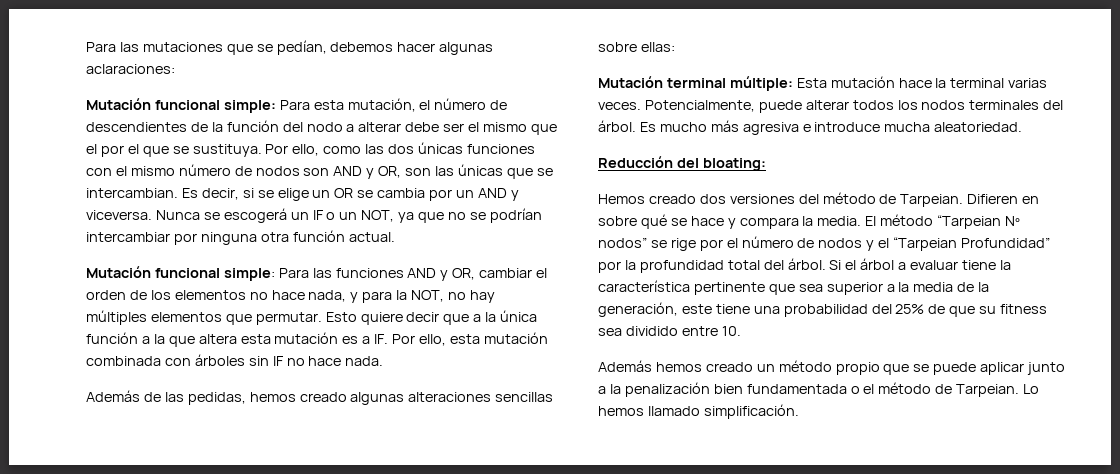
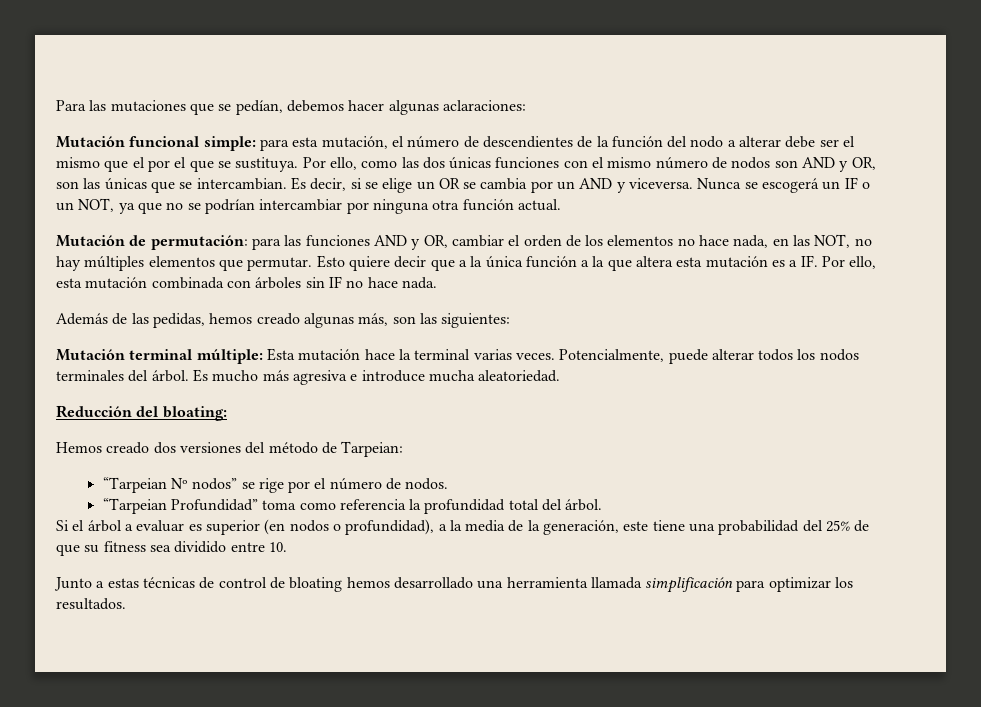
[279,100,310,110] Para -> [259,139,289,151] para
[154,268,309,281] funcional simple: Para -> [129,235,281,250] de permutación: para
[350,290,408,303] y para la -> [772,235,811,246] en las
[408,392,554,402] [598,42,675,52] alteraciones sencillas sobre ellas: -> [358,313,511,328] más, son las siguientes:
[900,194,1040,207] [598,214,934,229] Tarpeian. Difieren en sobre qué se hace y compara la media. El método -> [341,441,404,457] Tarpeian: //
[818,237,1051,251] [598,261,621,273] nodos y el “Tarpeian Profundidad” por -> [405,478,449,490] [102,498,406,514] nodos. // “Tarpeian Profundidad” toma como referencia
(826, 264) none -> (603, 505) //
[962,260,1011,270] [598,280,883,295] tiene la característica pertinente que sea superior -> [188,519,435,535] es superior (en nodos o profundidad),
[598,360,1066,375] [598,382,1040,397] [598,404,799,419] Además hemos creado un método propio que se puede aplicar junto a la penalización bien fundamentada o el método de Tarpeian. Lo hemos llamado simplificación. -> [54,577,854,593] [56,598,126,610] Junto a estas técnicas de control de bloating hemos desarrollado una herramienta llamada simplificación para optimizar los resultados.

